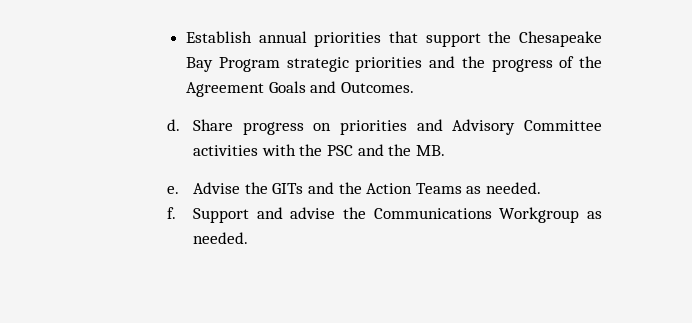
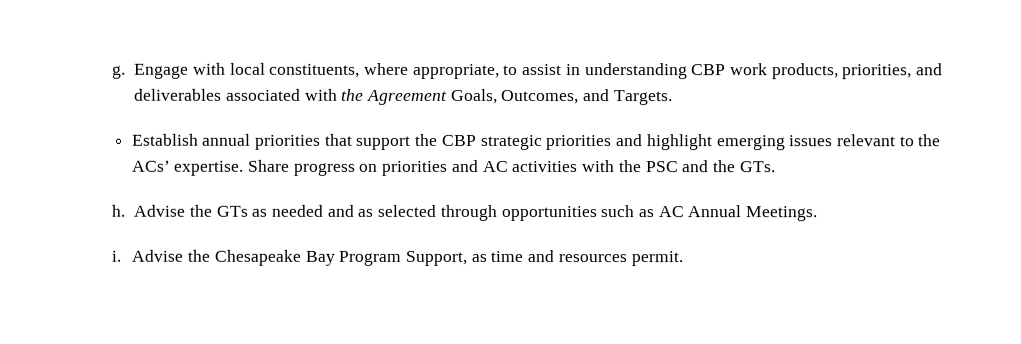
(186, 37) none -> [112,62,944,80] [134,88,673,106] g. Engage with local constituents, where appropriate, to assist in understanding CBP work products, priorities, and deliverables associated with the Agreement Goals, Outcomes, and Targets. //
[519,31,602,47] [186,56,603,72] [186,81,414,97] [167,119,181,131] Chesapeake Bay Program strategic priorities and the progress of the Agreement Goals and Outcomes. // d. -> [441,134,942,151] [131,160,245,176] CBP strategic priorities and highlight emerging issues relevant to the ACs’ expertise.
[452,119,602,135] Advisory Committee -> [482,160,509,172] AC
[415,145,445,156] [167,182,541,194] [167,207,602,223] [193,232,249,244] MB. // e. Advise the GITs and the Action Teams as needed. // f. Support and advise the Communications Workgroup as needed. -> [738,161,776,173] [111,204,818,222] [111,249,683,267] GTs. // h. Advise the GTs as needed and as selected through opportunities such as AC Annual Meetings. // i. Advise the Chesapeake Bay Program Support, as time and resources permit.

